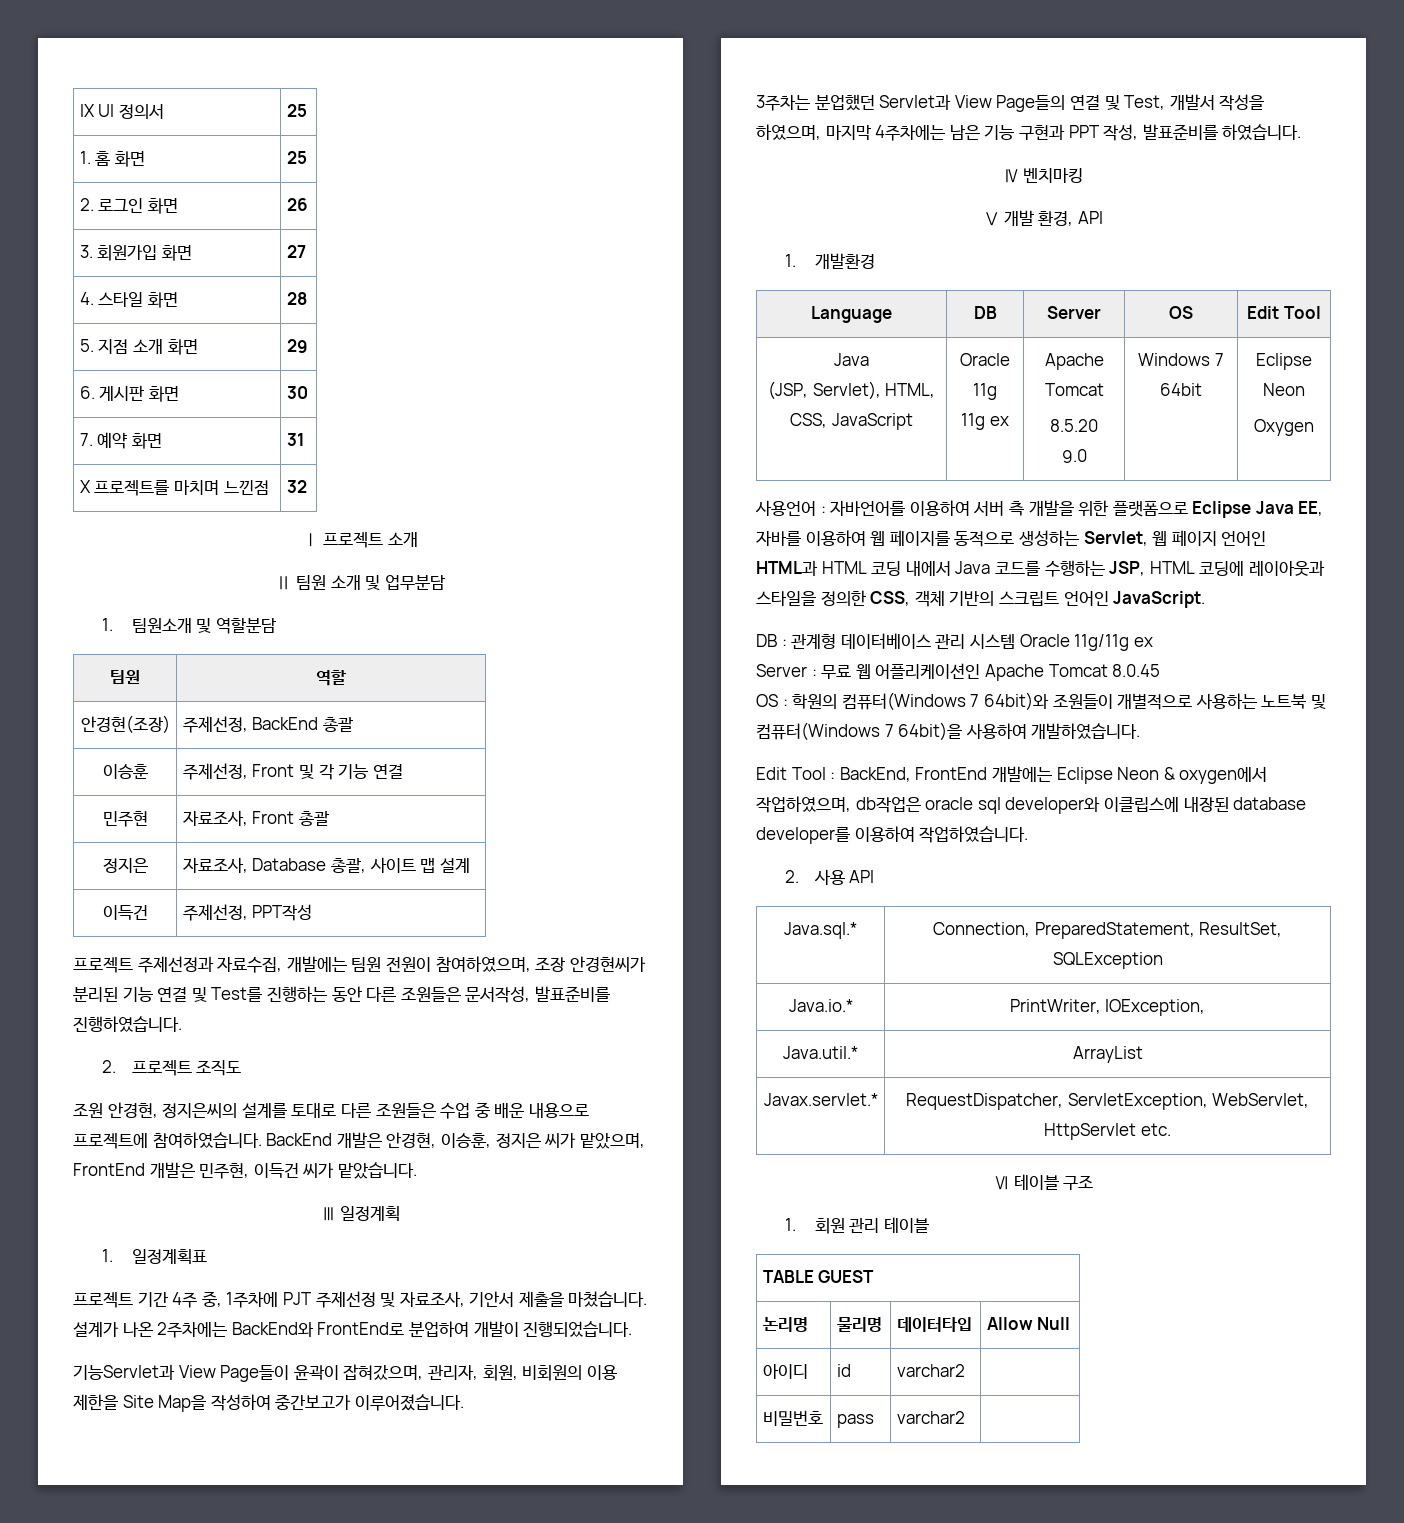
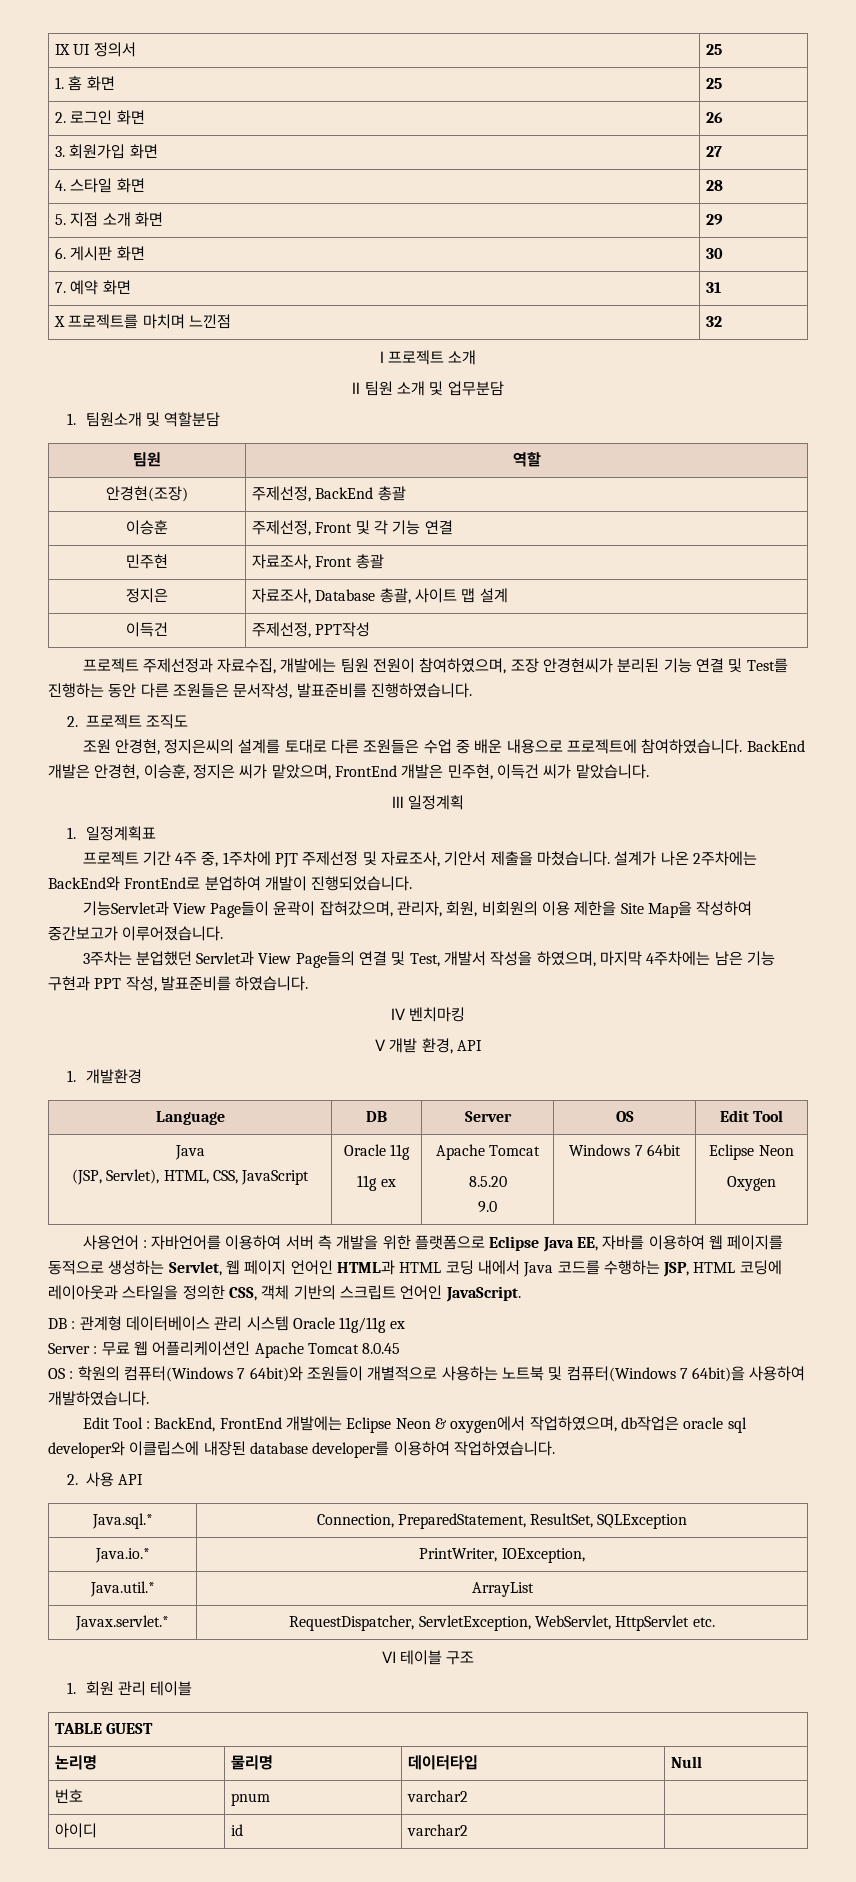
[986,1317,1033,1330] Allow -> (479, 1762) none
(1071, 1323) none -> [55,1789,84,1803] [231,1793,271,1806] [407,1790,469,1802] // 번호 | pnum | varchar2 |
[762,1410,823,1426] [836,1414,874,1428] [896,1411,965,1424] // 비밀번호 | pass | varchar2 | -> (469, 1830) none

